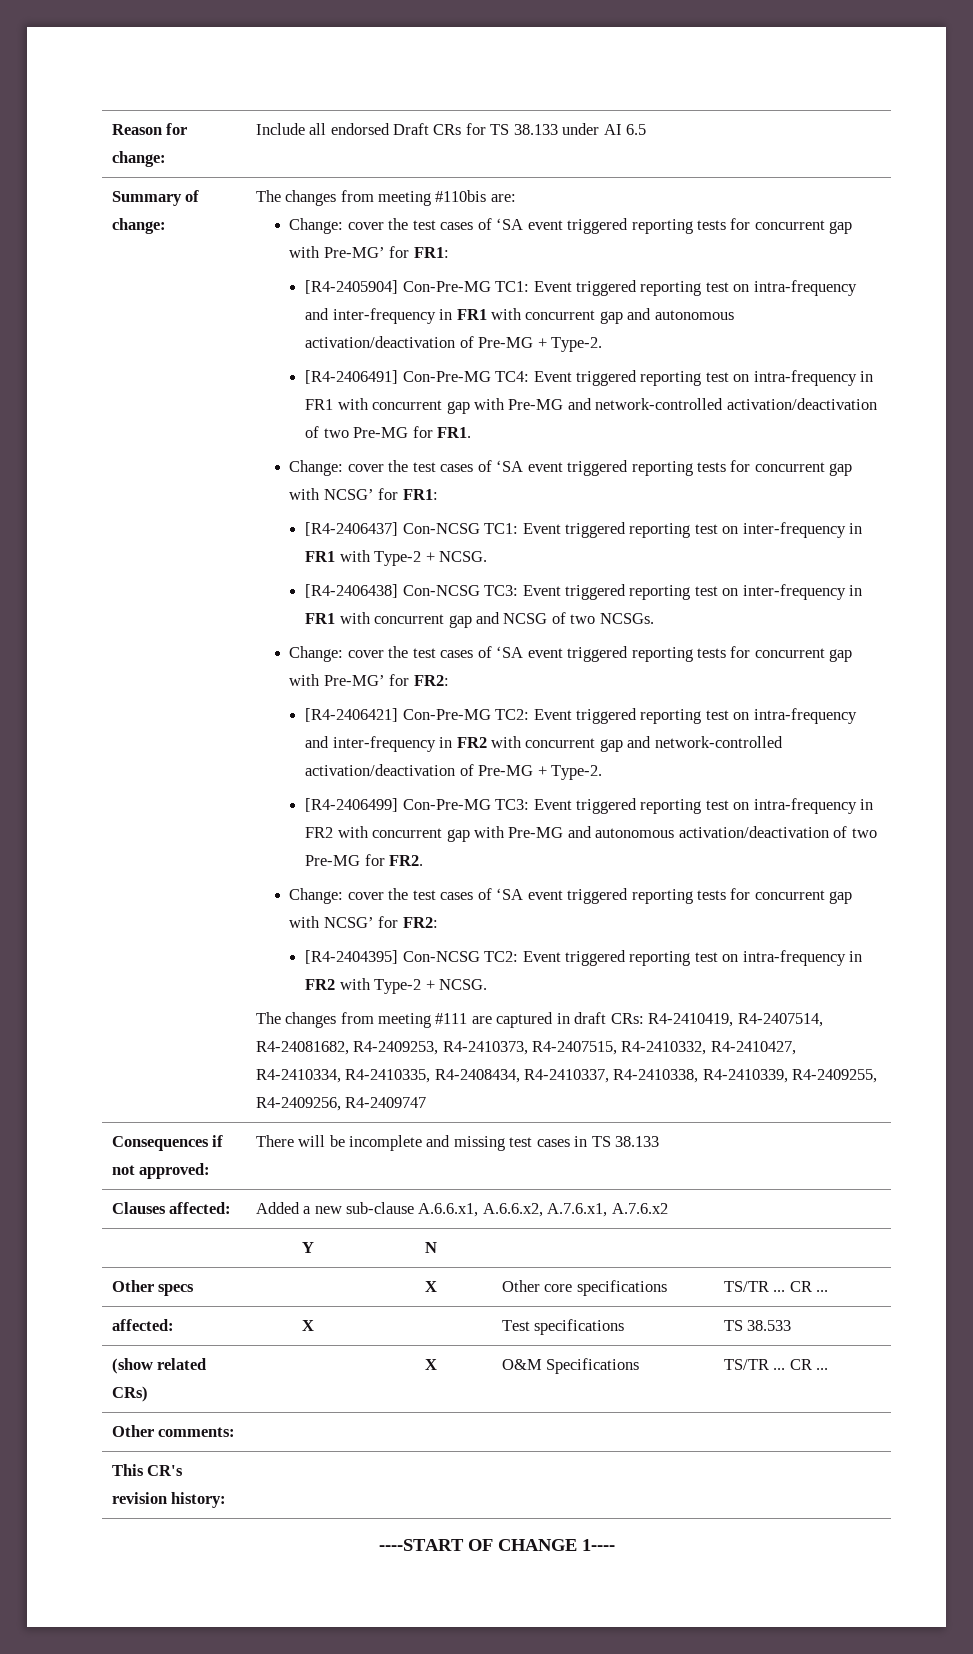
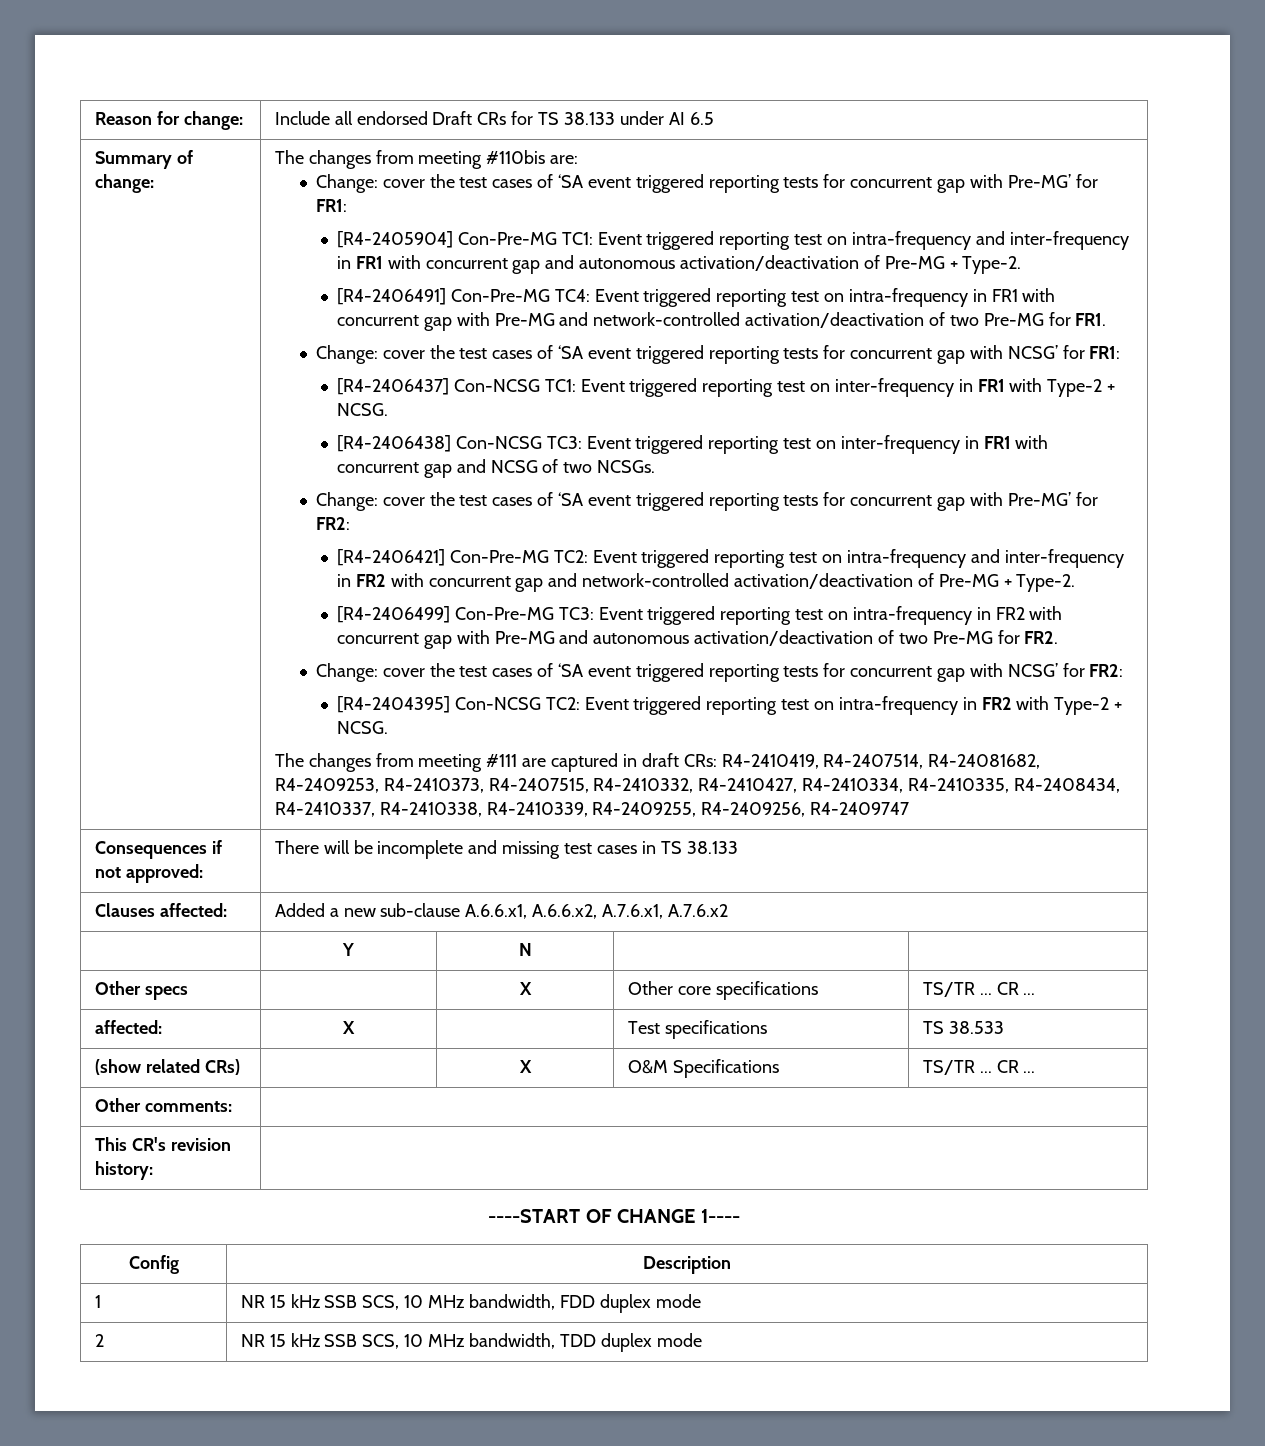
(615, 1545) none -> [128,1255,179,1274] [643,1256,731,1274] [94,1295,101,1308] [240,1294,701,1313] [94,1334,104,1347] [240,1333,702,1352] // Config | Description // 1 | NR 15 kHz SSB SCS, 10 MHz bandwidth, FDD duplex mode // 2 | NR 15 kHz SSB SCS, 10 MHz bandwidth, TDD duplex mode

